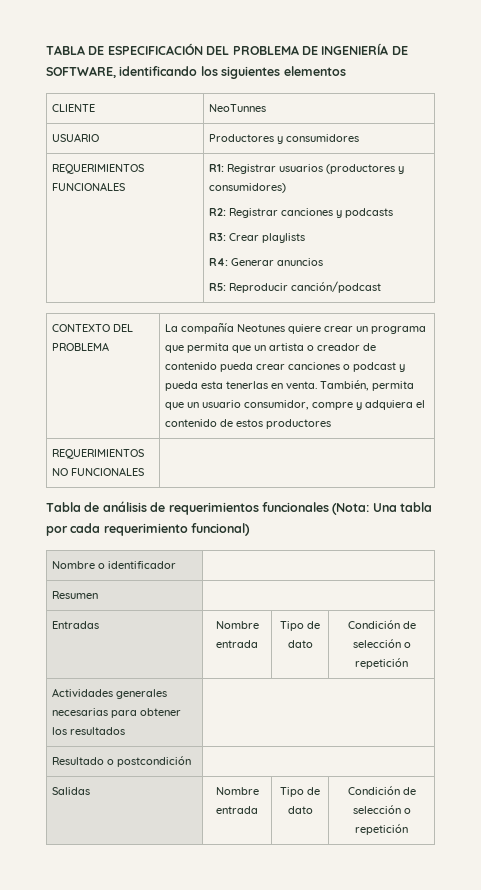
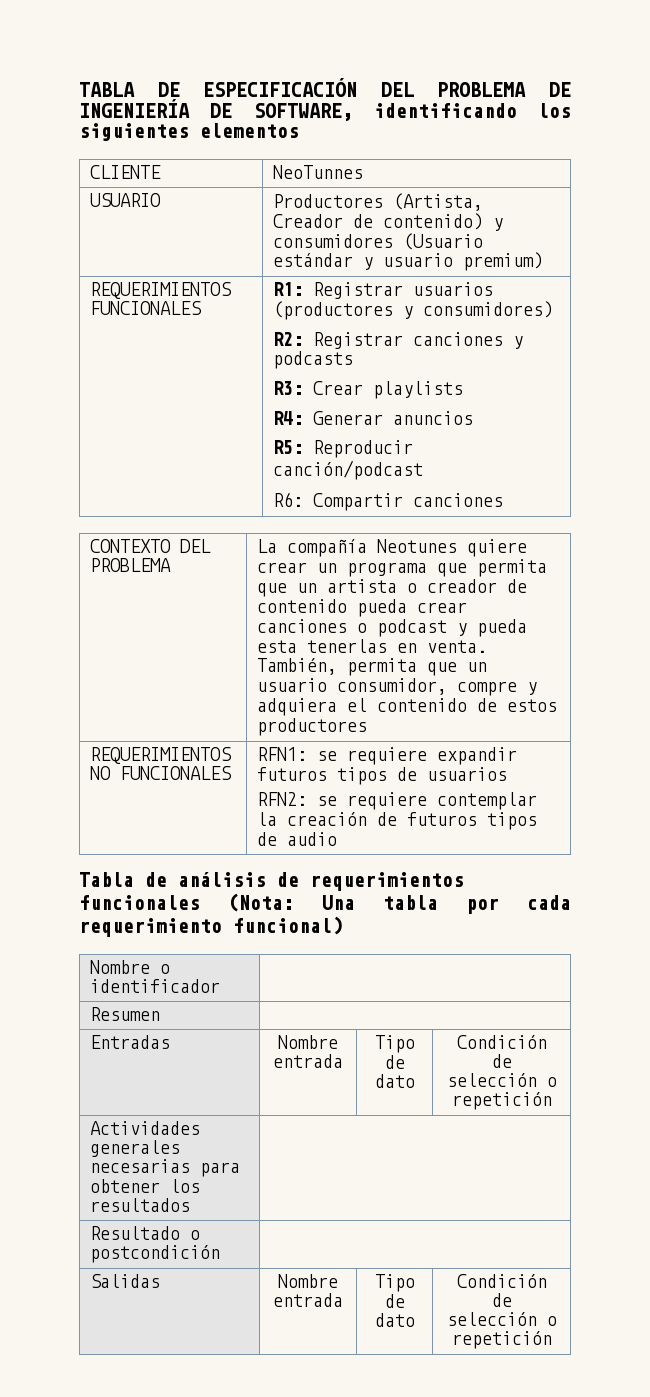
[277,134,360,144] y consumidores -> [392,193,483,211] [272,213,503,231] [272,233,483,250] [272,252,543,271] (Artista, Creador de contenido) y consumidores (Usuario estándar y usuario premium)
(382, 287) none -> [272,492,503,511] // R6: Compartir canciones
(145, 471) none -> [256,747,517,765] [256,767,507,785] [256,792,537,810] [256,812,537,830] [256,832,337,846] RFN1: se requiere expandir futuros tipos de usuarios // RFN2: se requiere contemplar la creación de futuros tipos de audio

